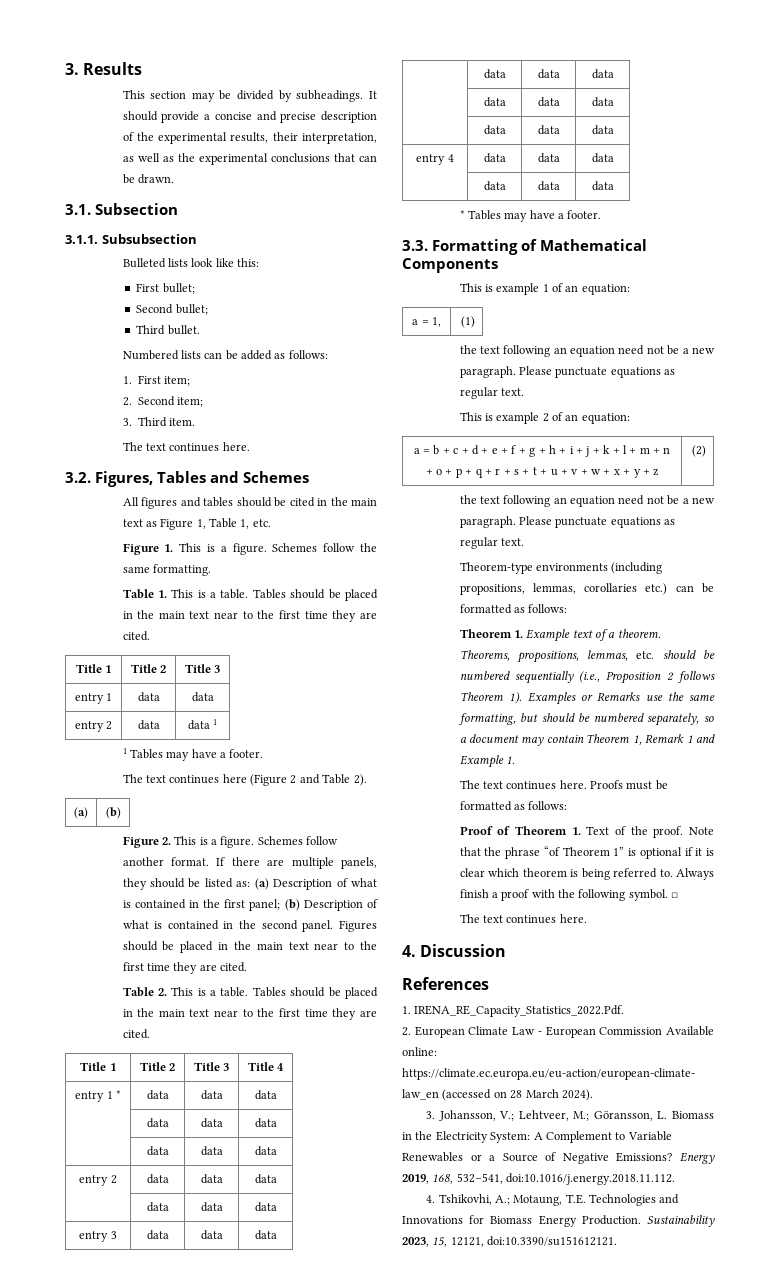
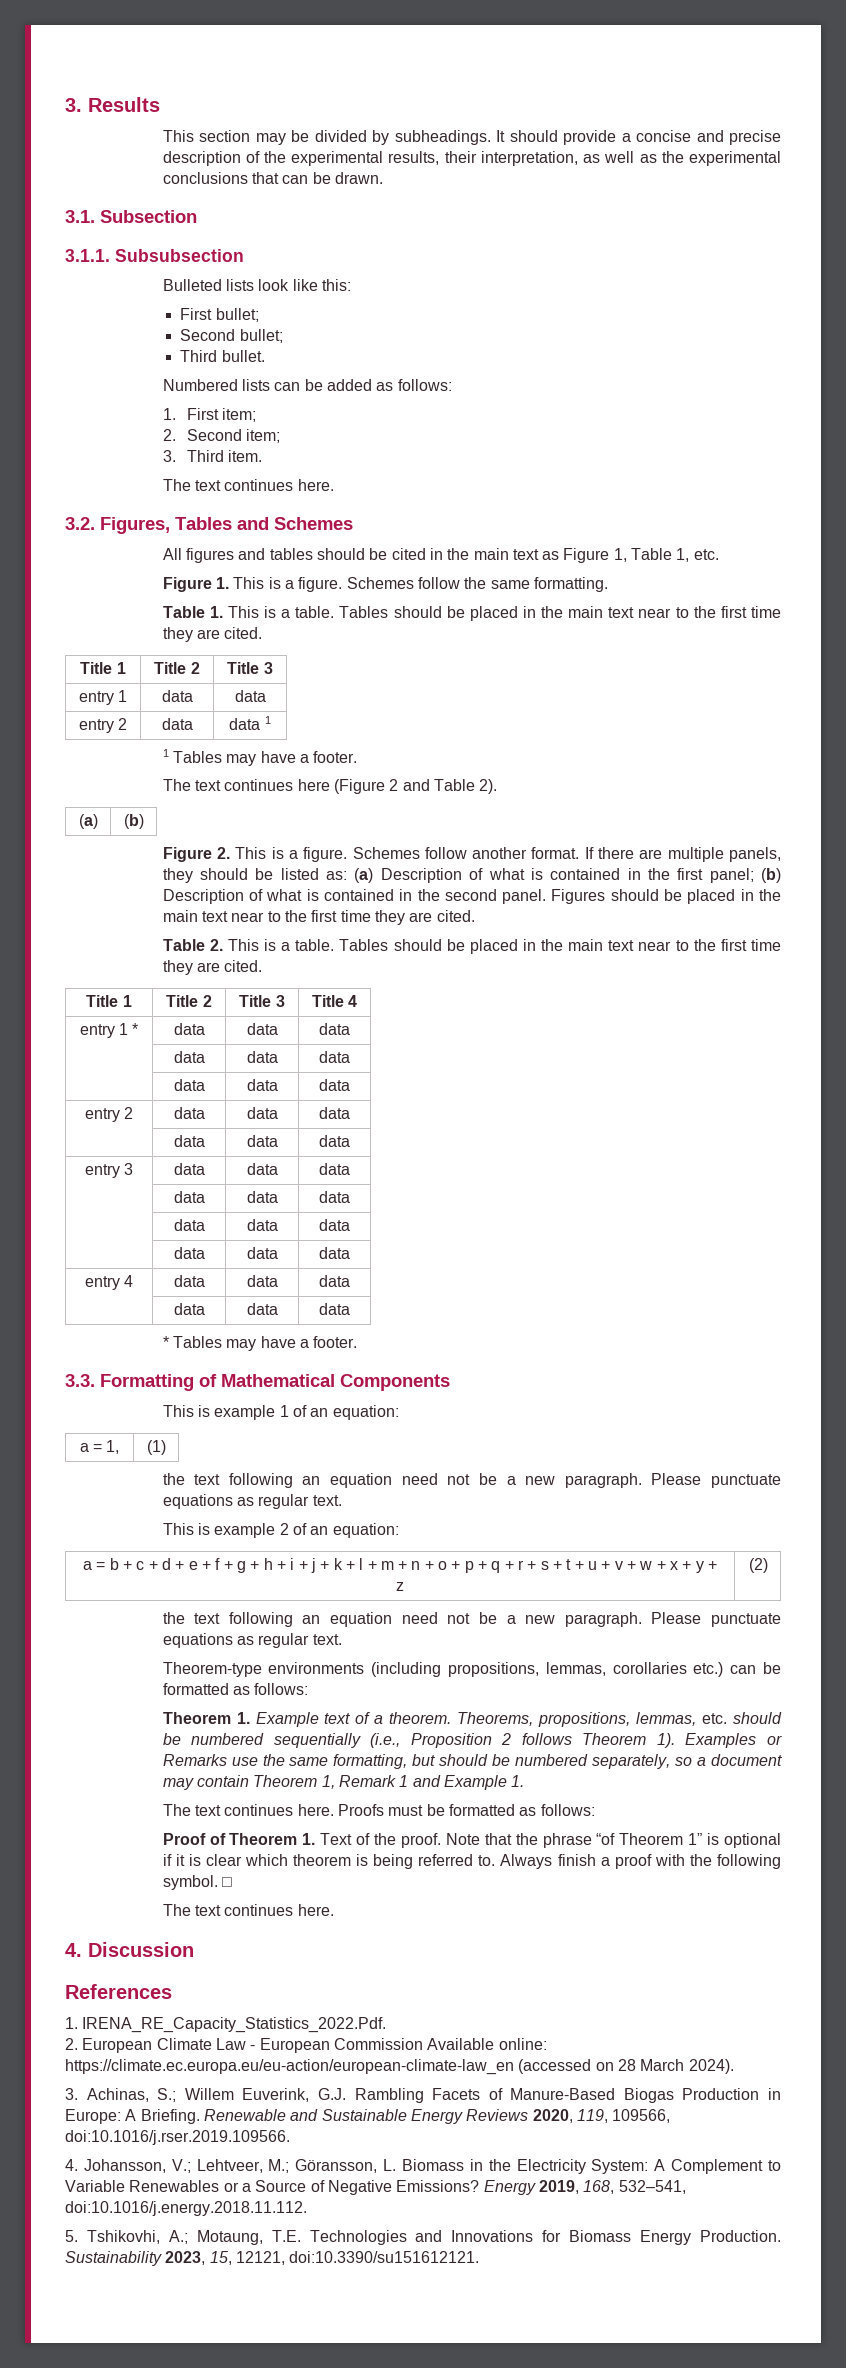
(436, 1115) none -> [86,2088,782,2103] [65,2109,671,2124] [65,2130,290,2145] [65,2159,78,2171] Achinas, S.; Willem Euverink, G.J. Rambling Facets of Manure-Based Biogas Production in Europe: A Briefing. Renewable and Sustainable Energy Reviews 2020, 119, 109566, doi:10.1016/j.rser.2019.109566. // 4.
[426,1195,436,1203] 4. -> [65,2230,78,2242] 5.

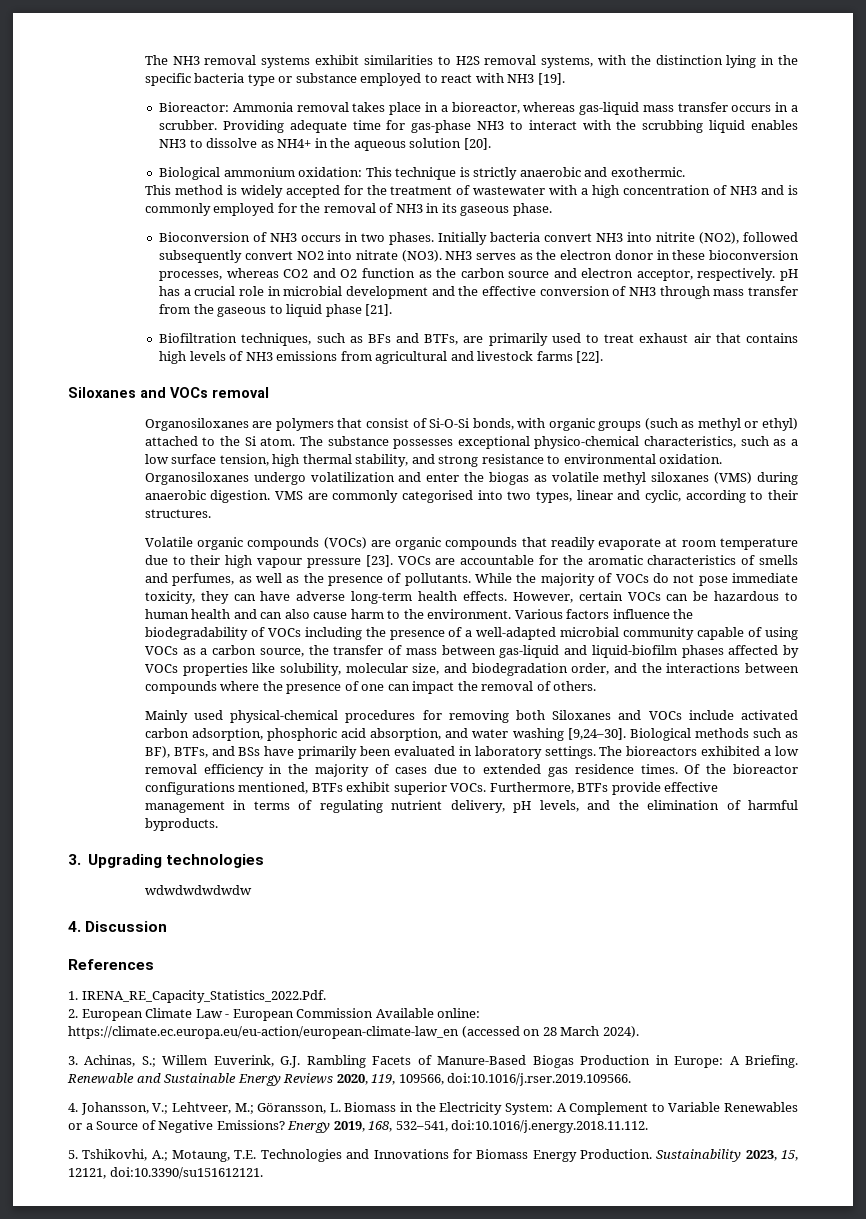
[65,97,160,112] [162,130,782,145] [162,151,782,166] [162,172,383,184] [65,210,197,223] [65,249,244,262] [162,279,351,291] [180,308,259,322] [180,329,283,343] [180,350,265,362] [162,379,452,391] [162,408,257,422] [162,429,281,443] [162,450,263,462] [162,479,334,491] [65,517,353,534] [162,548,719,563] [162,577,608,592] [162,606,781,621] [162,627,263,642] [80,662,126,674] [154,662,200,674] [227,662,273,674] [78,690,128,705] [161,690,193,702] [234,690,266,702] [78,718,128,733] [161,718,193,730] [229,716,271,730] [162,749,358,766] [162,779,498,794] [78,814,98,829] [123,814,144,829] [162,847,781,862] [162,868,781,883] [162,889,781,904] [162,910,475,925] [162,939,781,954] [162,960,263,975] [86,995,132,1007] [166,995,212,1007] [239,995,285,1007] [311,995,358,1007] [79,1023,139,1038] [173,1023,205,1035] [246,1023,278,1035] [319,1023,350,1035] [173,1051,205,1063] [246,1051,278,1063] [319,1051,350,1063] [173,1079,205,1091] [246,1079,278,1091] [319,1079,350,1091] [84,1107,134,1122] [173,1107,205,1119] [246,1107,278,1119] [319,1107,350,1119] [173,1135,205,1147] [246,1135,278,1147] [319,1135,350,1147] [84,1163,134,1178] [173,1163,205,1175] [246,1163,278,1175] [319,1163,350,1175] [173,1191,205,1203] [246,1191,278,1203] [319,1191,350,1203] [173,1219,205,1231] [246,1219,278,1231] [319,1219,350,1231] [173,1247,205,1259] [246,1247,278,1259] [319,1247,350,1259] [84,1275,134,1290] [173,1275,205,1287] [246,1275,278,1287] [319,1275,350,1287] [173,1303,205,1315] [246,1303,278,1315] [319,1303,350,1315] [162,1336,358,1351] [65,1374,450,1391] [162,1405,399,1420] [79,1440,120,1454] [147,1440,167,1455] [162,1473,782,1488] [162,1494,342,1509] [162,1523,399,1538] [83,1558,717,1573] [396,1582,404,1591] [749,1558,769,1573] [162,1612,782,1627] [162,1633,342,1648] [162,1662,781,1677] [162,1683,309,1695] [162,1712,782,1727] [162,1733,782,1748] [162,1754,782,1769] [162,1775,525,1790] [162,1804,595,1816] [162,1833,781,1848] [162,1854,781,1869] [162,1875,232,1890] [162,1904,334,1916] 3. Results // This section may be divided by subheadings. It should provide a concise and precise description of the experimental results, their interpretation, as well as the experimental conclusions that can be drawn. // 3.1. Subsection // 3.1.1. Subsubsection // Bulleted lists look like this: // First bullet; // Second bullet; // Third bullet. // Numbered lists can be added as follows: // 1. First item; // 2. Second item; // 3. Third item. // The text continues here. // 3.2. Figures, Tables and Schemes // All figures and tables should be cited in the main text as Figure 1, Table 1, etc. // Figure 1. This is a figure. Schemes follow the same formatting. // Table 1. This is a table. Tables should be placed in the main text near to the first time they are cited. // Title 1 | Title 2 | Title 3 // entry 1 | data | data // entry 2 | data | data 1 // 1 Tables may have a footer. // The text continues here (Figure 2 and Table 2). // (a) | (b) // Figure 2. This is a figure. Schemes follow another format. If there are multiple panels, they should be listed as: (a) Description of what is contained in the first panel; (b) Description of what is contained in the second panel. Figures should be placed in the main text near to the first time they are cited. // Table 2. This is a table. Tables should be placed in the main text near to the first time they are cited. // Title 1 | Title 2 | Title 3 | Title 4 // entry 1 * | data | data | data // | data | data | data // | data | data | data // entry 2 | data | data | data // | data | data | data // entry 3 | data | data | data // | data | data | data // | data | data | data // | data | data | data // entry 4 | data | data | data // | data | data | data // * Tables may have a footer. // 3.3. Formatting of Mathematical Components // This is example 1 of an equation: // a = 1, | (1) // the text following an equation need not be a new paragraph. Please punctuate equations as regular text. // This is example 2 of an equation: // a = b + c + d + e + f + g + h + i + j + k + l + m + n + o + p + q + r + s + t + u + v + w + x + y + z | (2) // the text following an equation need not be a new paragraph. Please punctuate equations as regular text. // Theorem-type environments (including propositions, lemmas, corollaries etc.) can be formatted as follows: // Theorem 1. Example text of a theorem. Theorems, propositions, lemmas, etc. should be numbered sequentially (i.e., Proposition 2 follows Theorem 1). Examples or Remarks use the same formatting, but should be numbered separately, so a document may contain Theorem 1, Remark 1 and Example 1. // The text continues here. Proofs must be formatted as follows: // Proof of Theorem 1. Text of the proof. Note that the phrase “of Theorem 1” is optional if it is clear which theorem is being referred to. Always finish a proof with the following symbol. □ // The text continues here. -> [144,55,799,68] [144,73,565,86] [159,102,799,115] [159,120,799,133] [159,138,491,151] [159,167,685,180] [144,185,798,198] [144,203,552,216] [159,232,798,245] [159,250,800,263] [159,268,798,281] [159,286,798,299] [159,304,393,317] [159,333,799,346] [159,351,604,364] [68,387,269,398] [144,418,798,431] [144,436,798,449] [144,454,723,467] [144,472,799,485] [144,490,798,503] [144,509,211,518] [144,537,798,550] [144,555,799,568] [144,573,798,586] [144,591,799,604] [144,609,694,619] [144,627,798,640] [144,645,799,658] [144,663,800,676] [144,681,597,694] [144,710,798,723] [144,728,799,741] [144,746,799,759] [144,764,798,777] [144,782,719,795] [144,800,799,813] [144,818,218,831] [68,854,264,868] [144,885,252,895] The NH3 removal systems exhibit similarities to H2S removal systems, with the distinction lying in the specific bacteria type or substance employed to react with NH3 [19]. // Bioreactor: Ammonia removal takes place in a bioreactor, whereas gas-liquid mass transfer occurs in a scrubber. Providing adequate time for gas-phase NH3 to interact with the scrubbing liquid enables NH3 to dissolve as NH4+ in the aqueous solution [20]. // Biological ammonium oxidation: This technique is strictly anaerobic and exothermic. // This method is widely accepted for the treatment of wastewater with a high concentration of NH3 and is commonly employed for the removal of NH3 in its gaseous phase. // Bioconversion of NH3 occurs in two phases. Initially bacteria convert NH3 into nitrite (NO2), followed subsequently convert NO2 into nitrate (NO3). NH3 serves as the electron donor in these bioconversion processes, whereas CO2 and O2 function as the carbon source and electron acceptor, respectively. pH has a crucial role in microbial development and the effective conversion of NH3 through mass transfer from the gaseous to liquid phase [21]. // Biofiltration techniques, such as BFs and BTFs, are primarily used to treat exhaust air that contains high levels of NH3 emissions from agricultural and livestock farms [22]. // Siloxanes and VOCs removal // Organosiloxanes are polymers that consist of Si-O-Si bonds, with organic groups (such as methyl or ethyl) attached to the Si atom. The substance possesses exceptional physico-chemical characteristics, such as a low surface tension, high thermal stability, and strong resistance to environmental oxidation. Organosiloxanes undergo volatilization and enter the biogas as volatile methyl siloxanes (VMS) during anaerobic digestion. VMS are commonly categorised into two types, linear and cyclic, according to their structures. // Volatile organic compounds (VOCs) are organic compounds that readily evaporate at room temperature due to their high vapour pressure [23]. VOCs are accountable for the aromatic characteristics of smells and perfumes, as well as the presence of pollutants. While the majority of VOCs do not pose immediate toxicity, they can have adverse long-term health effects. However, certain VOCs can be hazardous to human health and can also cause harm to the environment. Various factors influence the biodegradability of VOCs including the presence of a well-adapted microbial community capable of using VOCs as a carbon source, the transfer of mass between gas-liquid and liquid-biofilm phases affected by VOCs properties like solubility, molecular size, and biodegradation order, and the interactions between compounds where the presence of one can impact the removal of others. // Mainly used physical-chemical procedures for removing both Siloxanes and VOCs include activated carbon adsorption, phosphoric acid absorption, and water washing [9,24–30]. Biological methods such as BF), BTFs, and BSs have primarily been evaluated in laboratory settings. The bioreactors exhibited a low removal efficiency in the majority of cases due to extended gas residence times. Of the bioreactor configurations mentioned, BTFs exhibit superior VOCs. Furthermore, BTFs provide effective management in terms of regulating nutrient delivery, pH levels, and the elimination of harmful byproducts. // 3. Upgrading technologies // wdwdwdwdwdw

